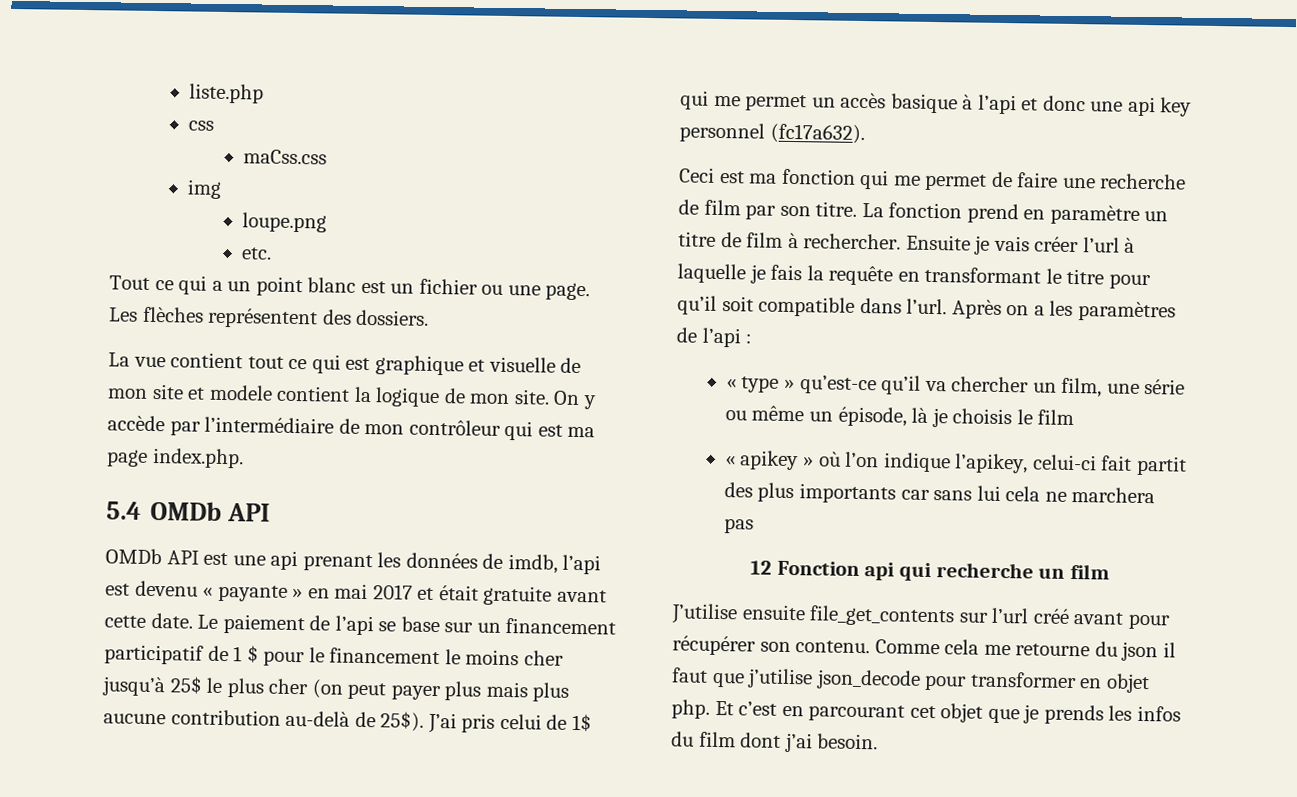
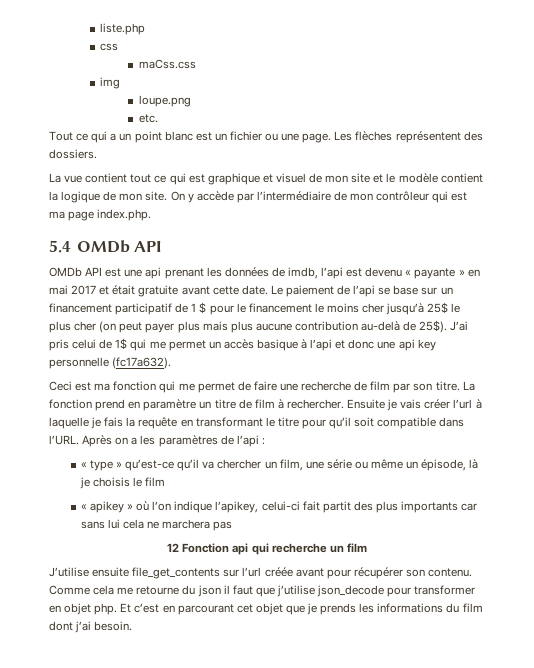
[488,356,556,373] visuelle -> [275,173,306,183] visuel
[208,384,273,401] modele -> [386,173,438,183] le modèle
[679,122,765,143] personnel -> [49,357,109,369] personnelle
[906,298,948,315] l’url. -> [49,435,79,445] l’URL.
[1032,608,1070,624] créé -> [264,567,293,577] créée
[1136,705,1181,722] infos -> [377,603,444,613] informations

